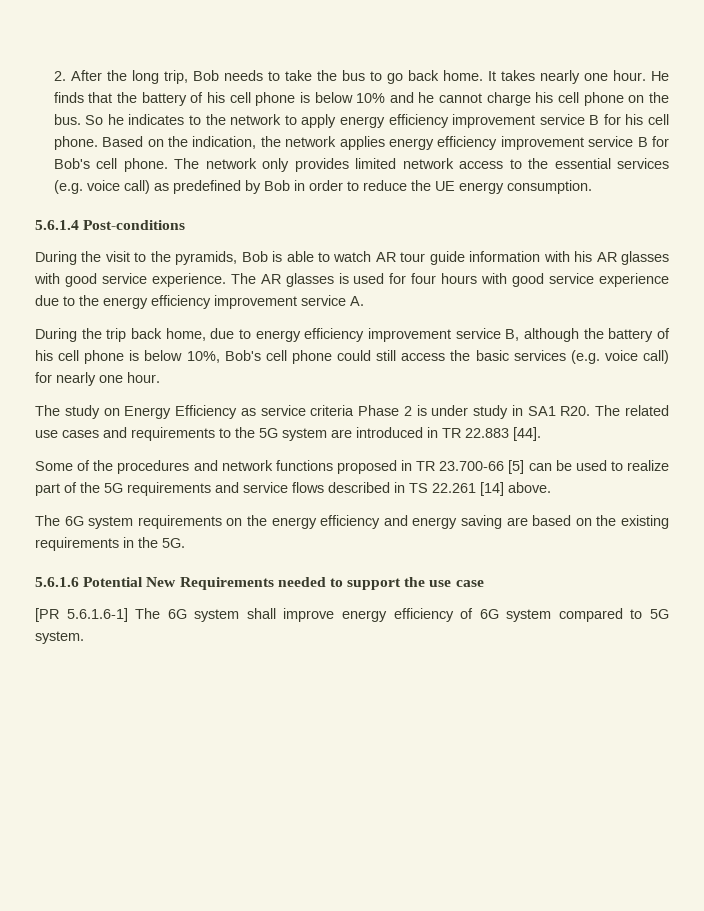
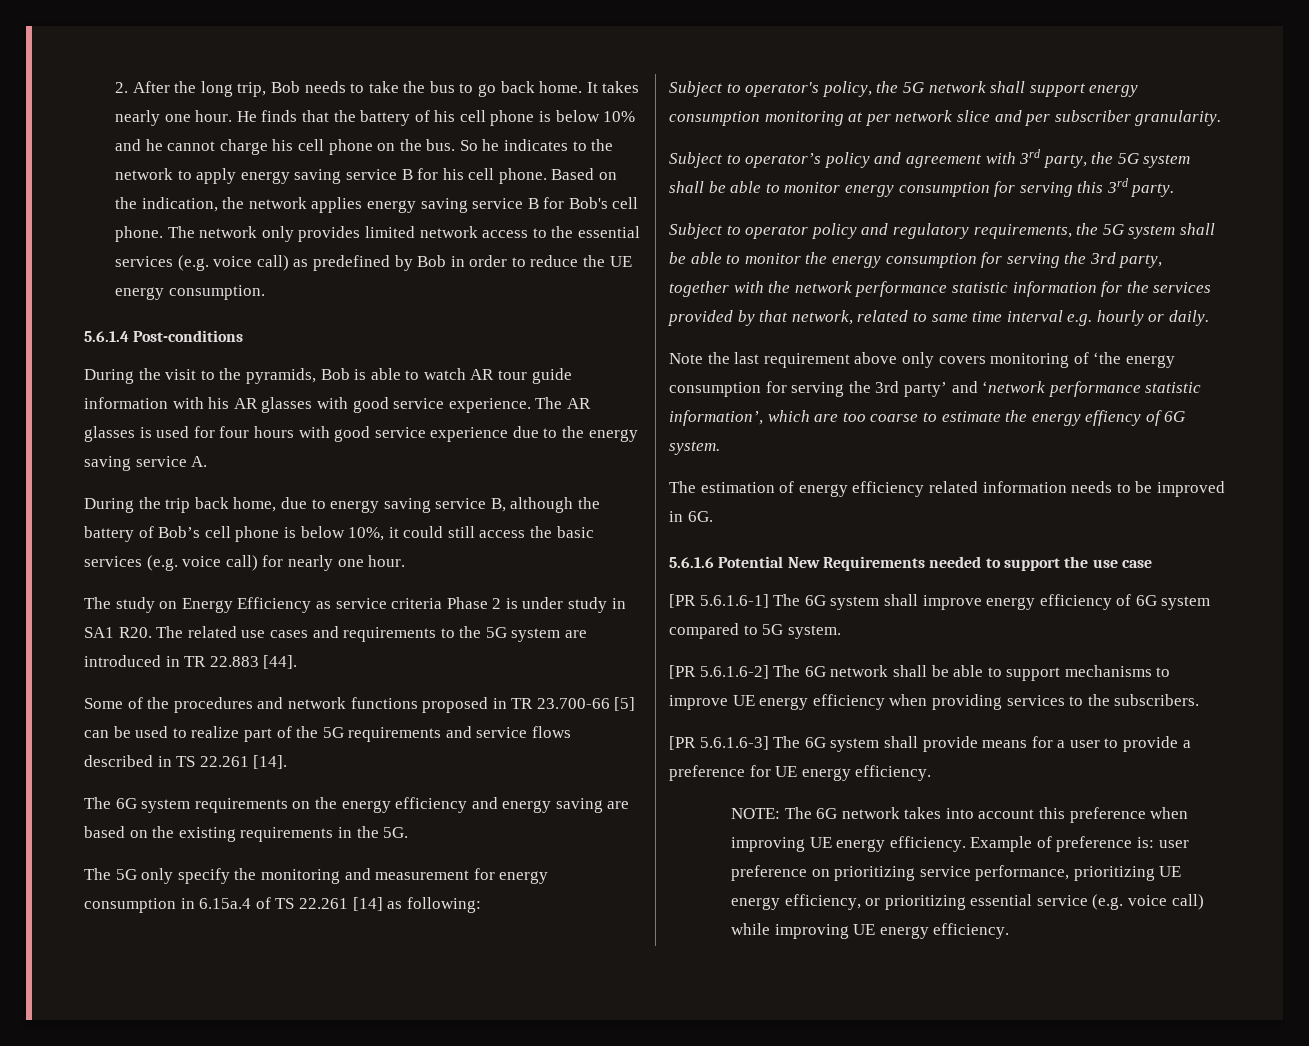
[388,114,536,128] efficiency improvement -> [294,169,342,184] saving
[437,136,584,150] efficiency improvement -> [420,198,468,213] saving
[151,295,297,309] efficiency improvement -> [84,456,131,471] saving
[304,328,451,342] efficiency improvement -> [383,498,431,513] saving
[35,350,53,361] his -> [158,526,201,538] Bob’s
[224,350,332,364] Bob's cell phone -> [388,527,399,538] it
[480,482,551,496] [14] above. -> [253,755,288,769] [14].
(185, 543) none -> [84,868,549,884] [84,897,481,913] [669,81,1139,97] [669,110,1222,126] [669,149,1191,168] [669,178,1175,197] [669,223,1215,239] [669,252,1163,268] [669,281,1212,297] [668,310,1210,326] [669,352,1175,368] [669,381,1202,397] [669,410,1186,426] [669,441,720,455] [669,481,1225,497] [669,511,713,522] // The 5G only specify the monitoring and measurement for energy consumption in 6.15a.4 of TS 22.261 [14] as following: // Subject to operator's policy, the 5G network shall support energy consumption monitoring at per network slice and per subscriber granularity. // Subject to operator’s policy and agreement with 3rd party, the 5G system shall be able to monitor energy consumption for serving this 3rd party. // Subject to operator policy and regulatory requirements, the 5G system shall be able to monitor the energy consumption for serving the 3rd party, together with the network performance statistic information for the services provided by that network, related to same time interval e.g. hourly or daily. // Note the last requirement above only covers monitoring of ‘the energy consumption for serving the 3rd party’ and ‘network performance statistic information’, which are too coarse to estimate the energy effiency of 6G system. // The estimation of energy efficiency related information needs to be improved in 6G.
(84, 637) none -> [669,665,1171,681] [669,694,1200,710] [669,736,1191,752] [669,765,932,781] [730,807,1189,823] [730,836,1189,852] [730,865,1182,881] [730,894,1204,910] [730,923,1010,939] // [PR 5.6.1.6-2] The 6G network shall be able to support mechanisms to improve UE energy efficiency when providing services to the subscribers. // [PR 5.6.1.6-3] The 6G system shall provide means for a user to provide a preference for UE energy efficiency. // NOTE: The 6G network takes into account this preference when improving UE energy efficiency. Example of preference is: user preference on prioritizing service performance, prioritizing UE energy efficiency, or prioritizing essential service (e.g. voice call) while improving UE energy efficiency.

